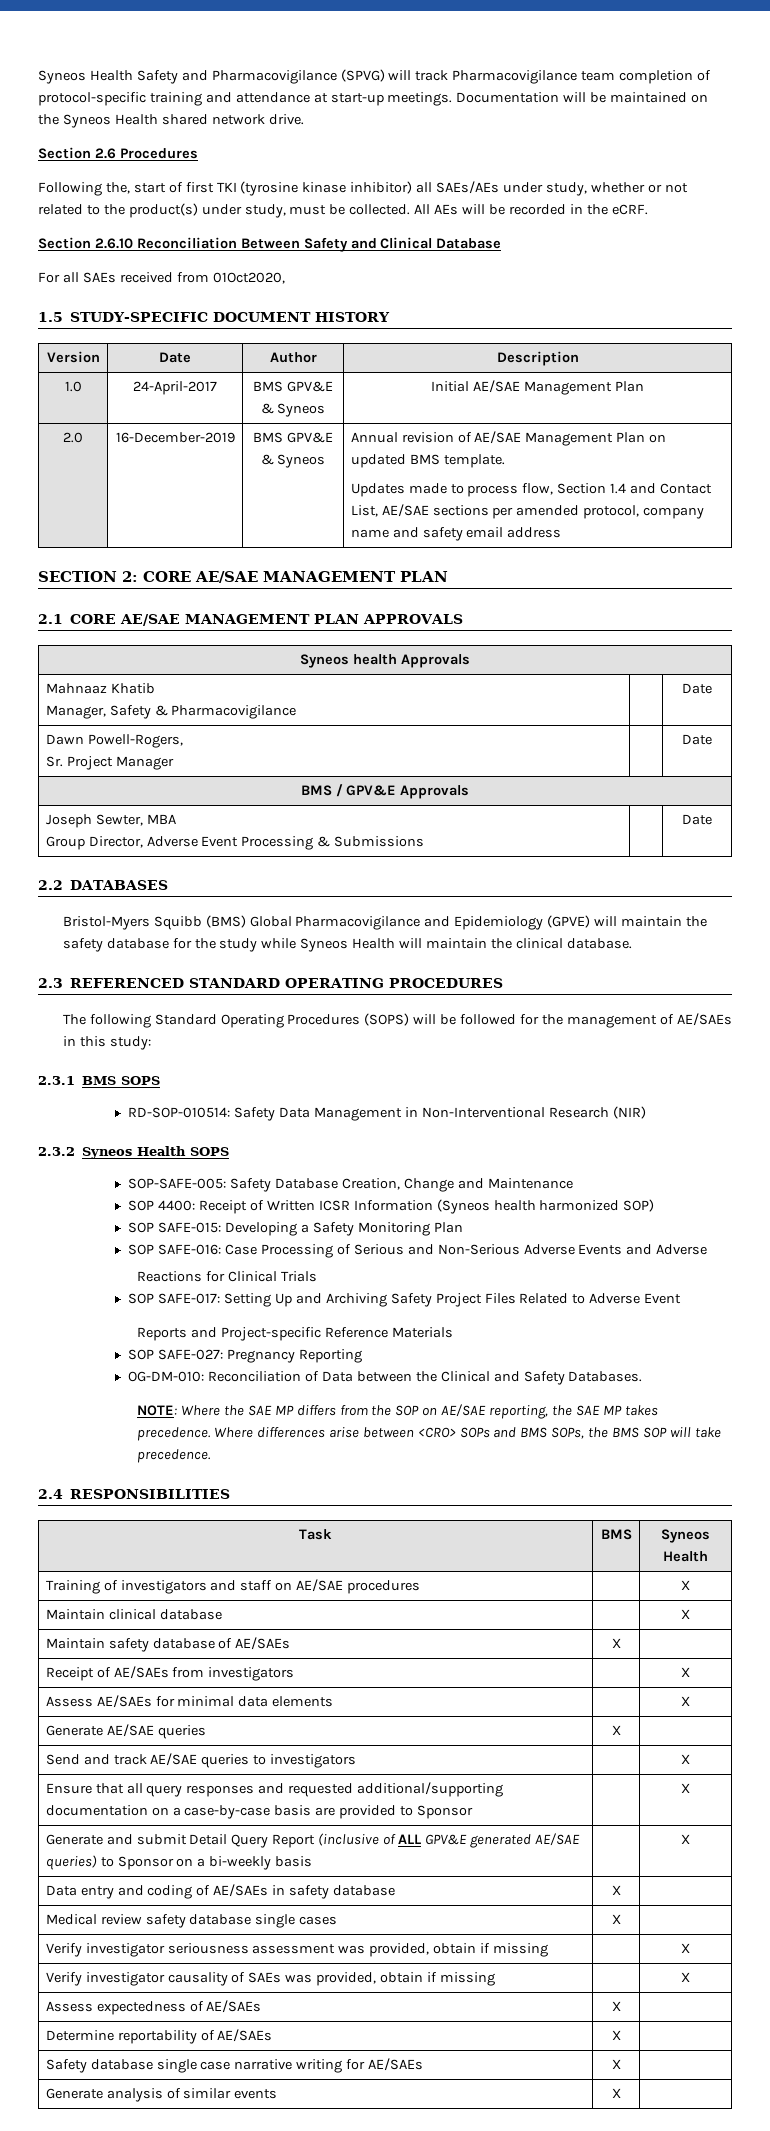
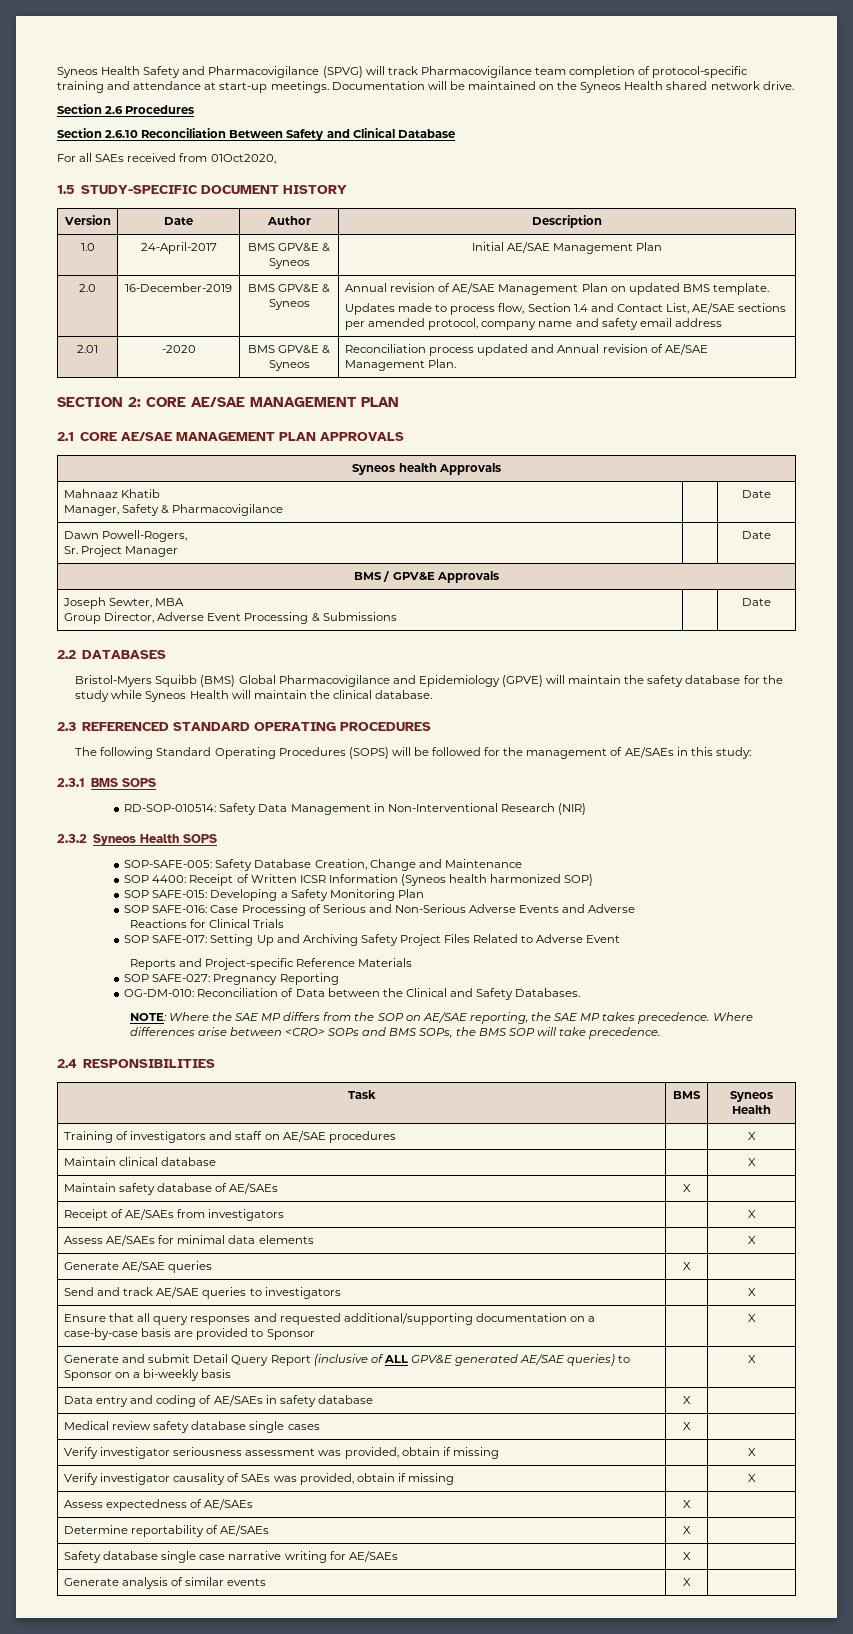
[38,181,688,196] [38,203,648,218] // Following the, start of first TKI (tyrosine kinase inhibitor) all SAEs/AEs under study, whether or not related to the product(s) under study, must be collected. All AEs will be recorded in the eCRF. -> (195, 109) none
(562, 532) none -> [77,345,98,353] [161,345,196,353] [247,345,331,354] [268,360,310,371] [344,344,708,356] [344,359,457,371] // 2.01 | -2020 | BMS GPV&E & Syneos | Reconciliation process updated and Annual revision of AE/SAE Management Plan.

